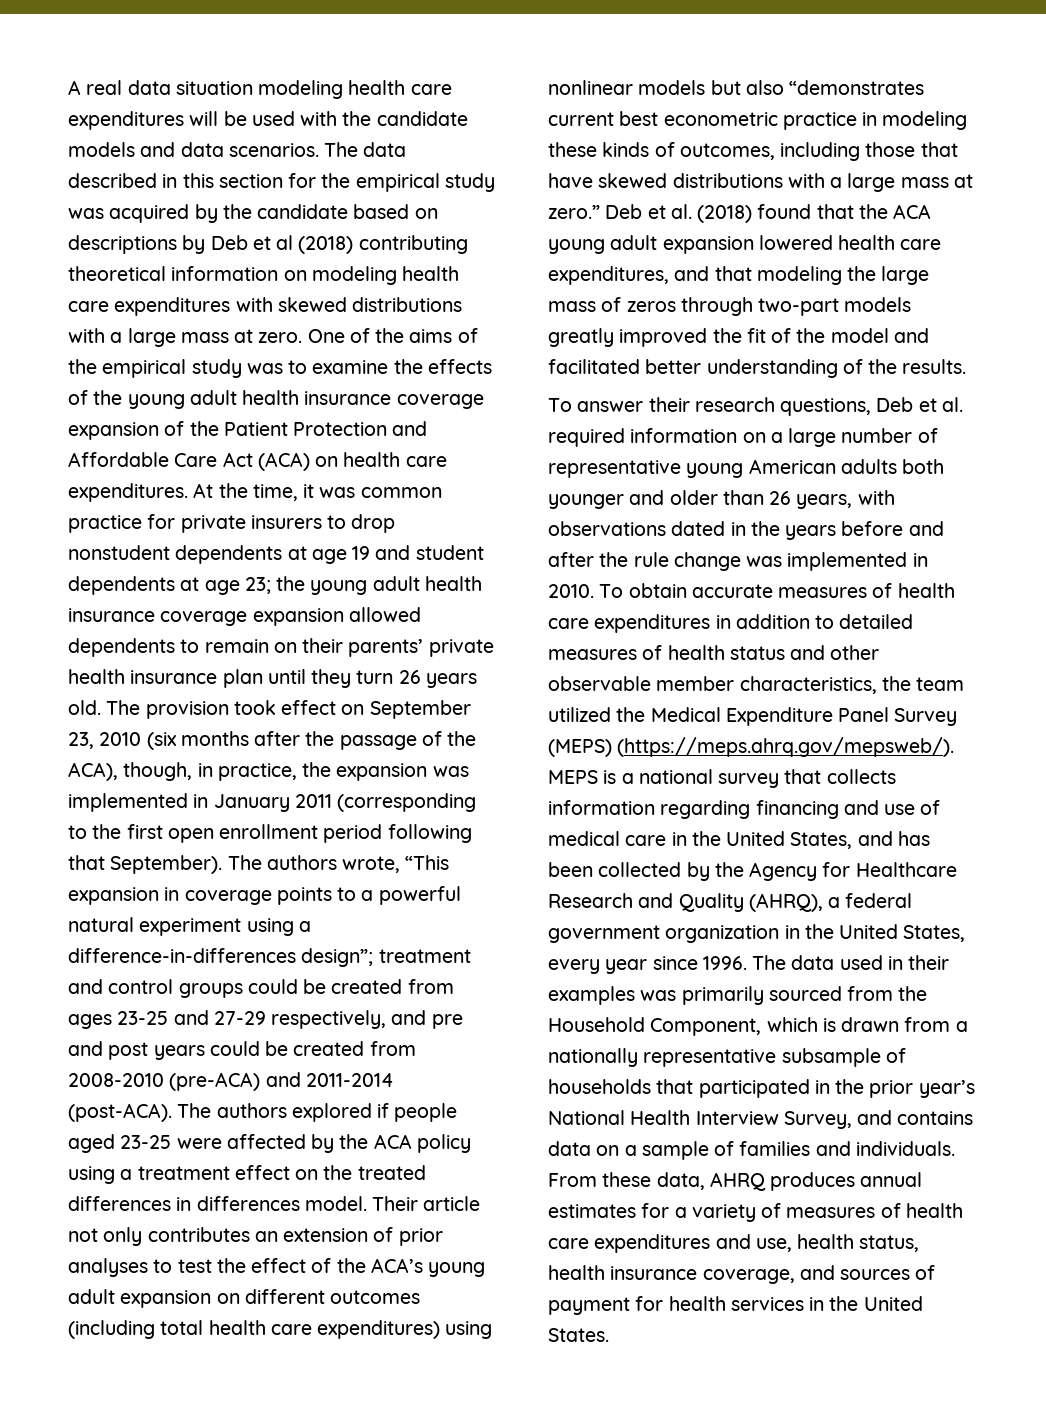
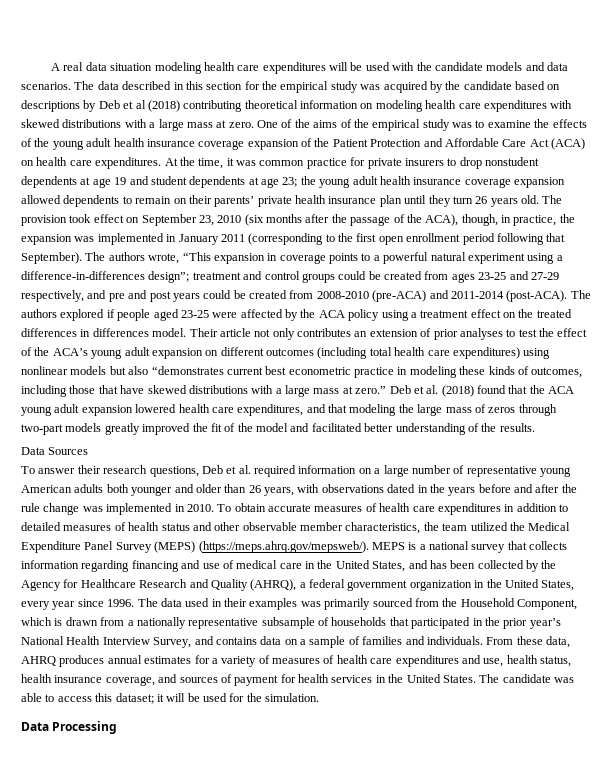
(967, 366) none -> [21,447,89,455] // Data Sources
(609, 1335) none -> [479,674,574,683] [21,693,320,704] [21,721,118,734] The candidate was able to access this dataset; it will be used for the simulation. // Data Processing

